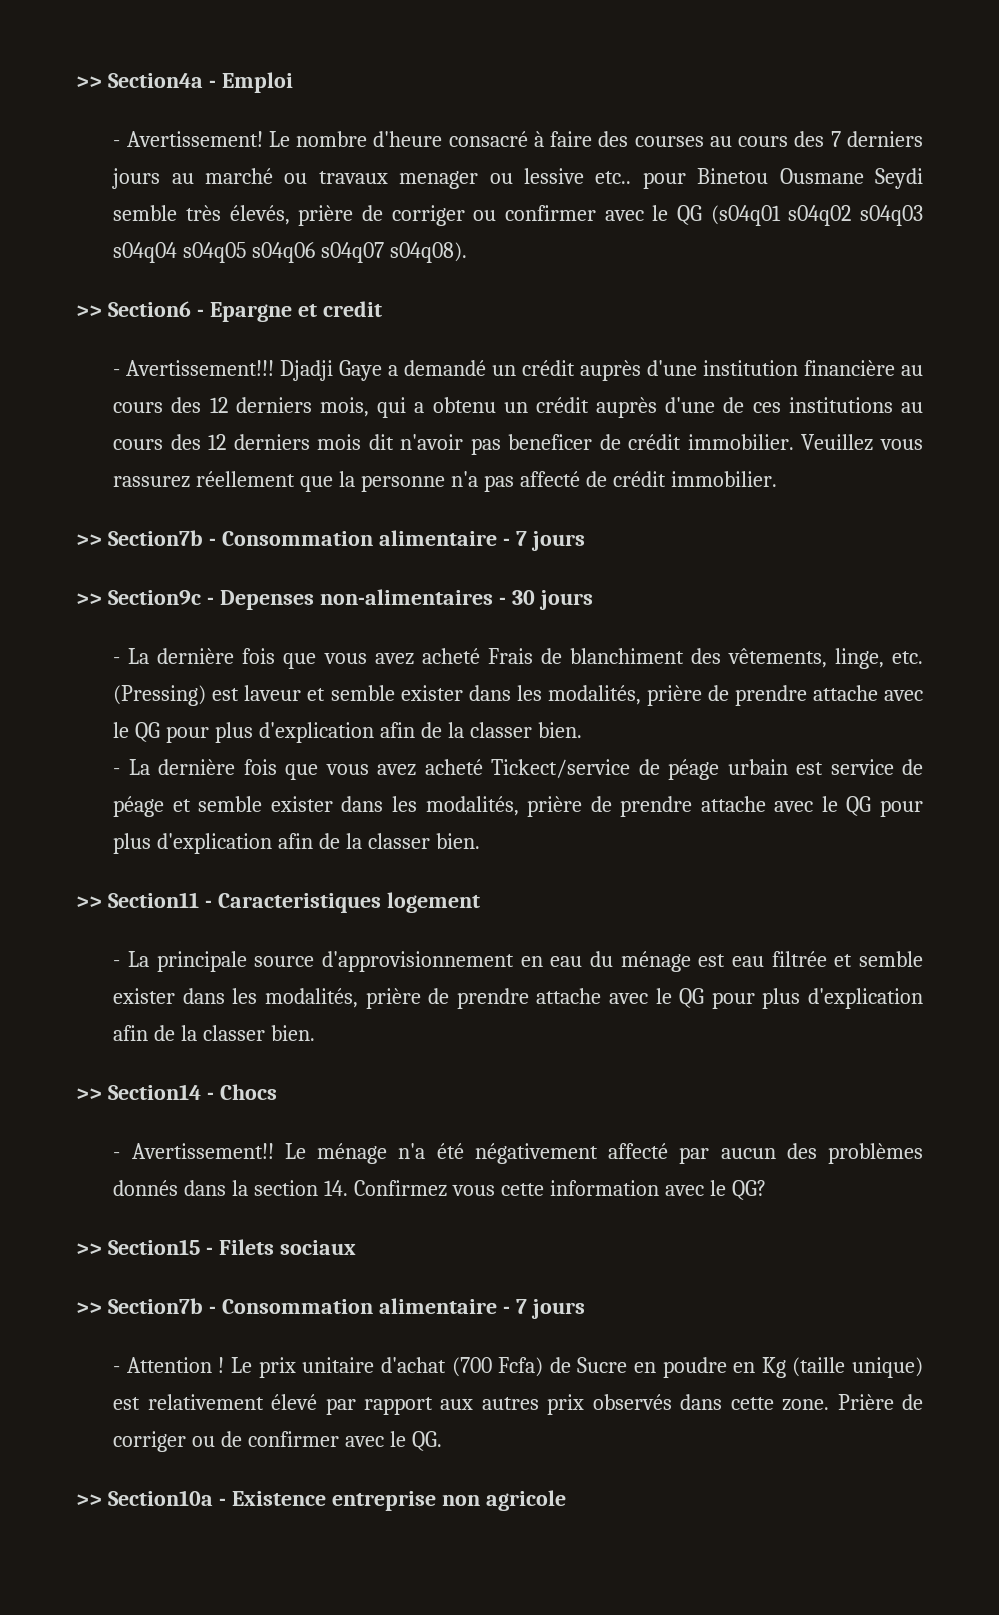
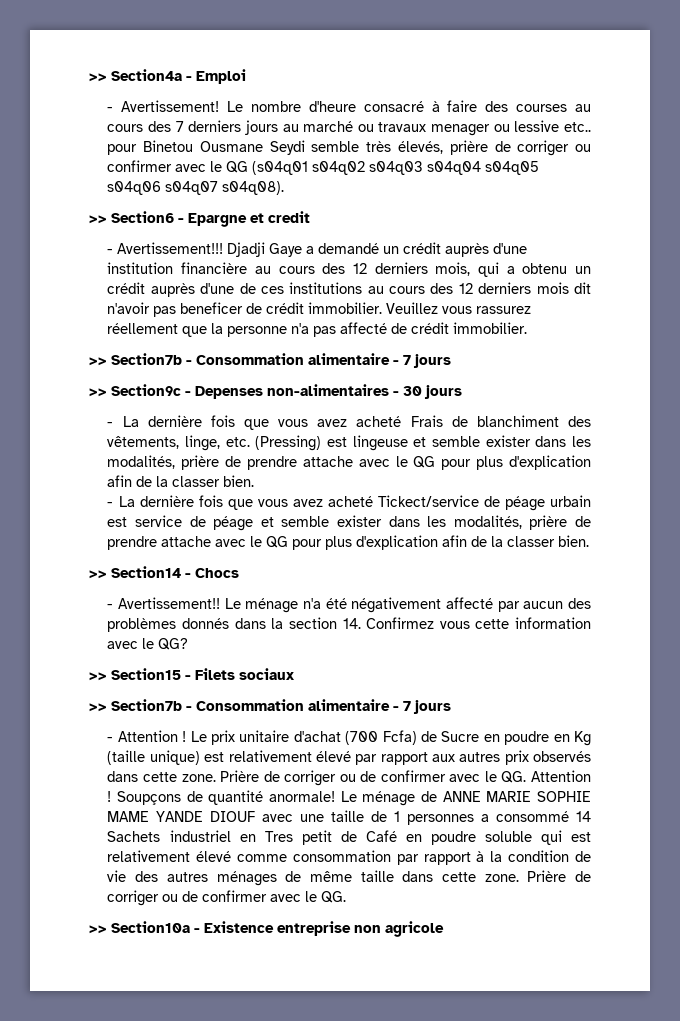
[244,685,302,701] laveur -> [352,435,408,451] lingeuse
[76,892,480,913] [113,951,924,972] [113,988,924,1009] [113,1025,316,1041] // >> Section11 - Caracteristiques logement // - La principale source d'approvisionnement en eau du ménage est eau filtrée et semble exister dans les modalités, prière de prendre attache avec le QG pour plus d'explication afin de la classer bien. -> (590, 541) none
(442, 1441) none -> [530,770,591,782] [107,790,591,806] [107,810,592,825] [107,830,591,845] [107,850,592,865] [107,870,591,886] [107,890,347,906] Attention ! Soupçons de quantité anormale! Le ménage de ANNE MARIE SOPHIE MAME YANDE DIOUF avec une taille de 1 personnes a consommé 14 Sachets industriel en Tres petit de Café en poudre soluble qui est relativement élevé comme consommation par rapport à la condition de vie des autres ménages de même taille dans cette zone. Prière de corriger ou de confirmer avec le QG.

